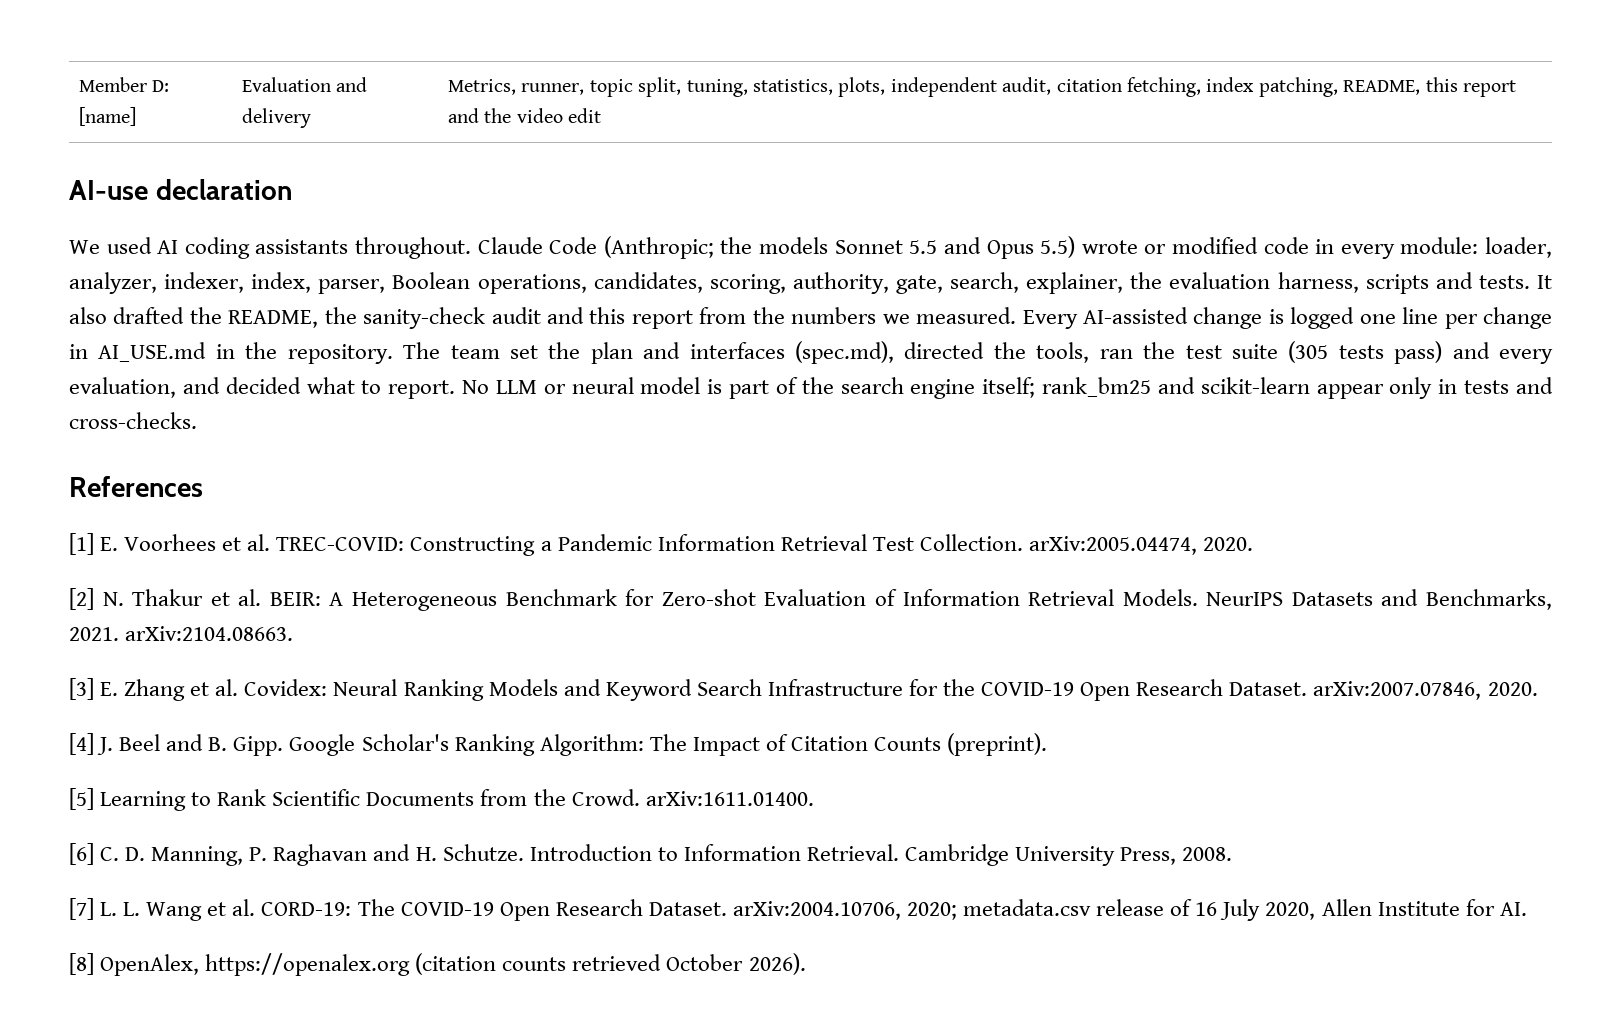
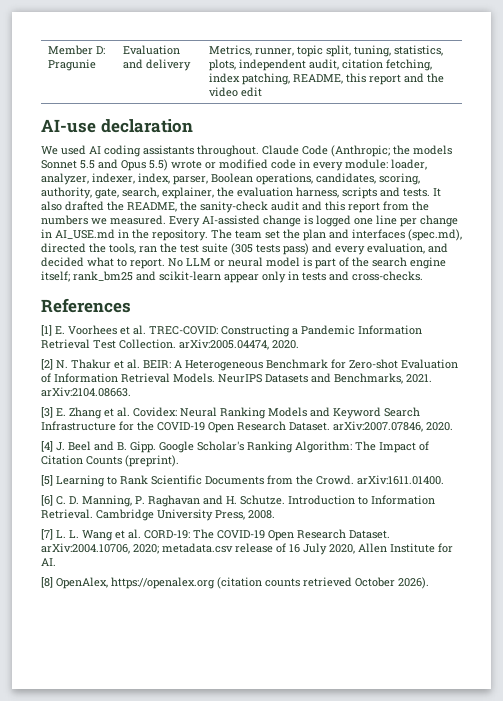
[78,107,136,126] [name] -> [47,59,96,71] Pragunie

